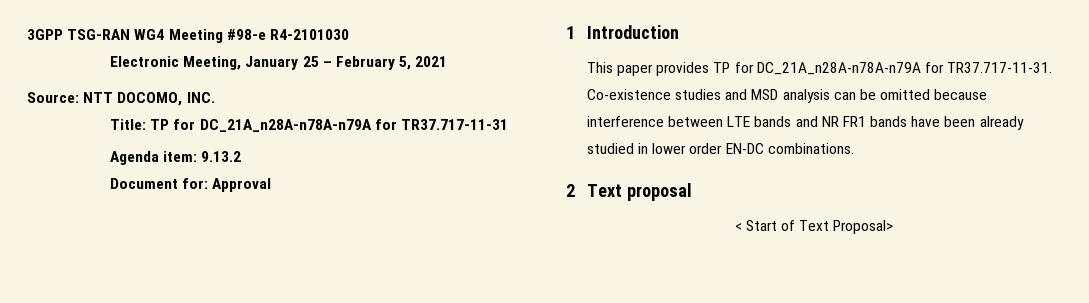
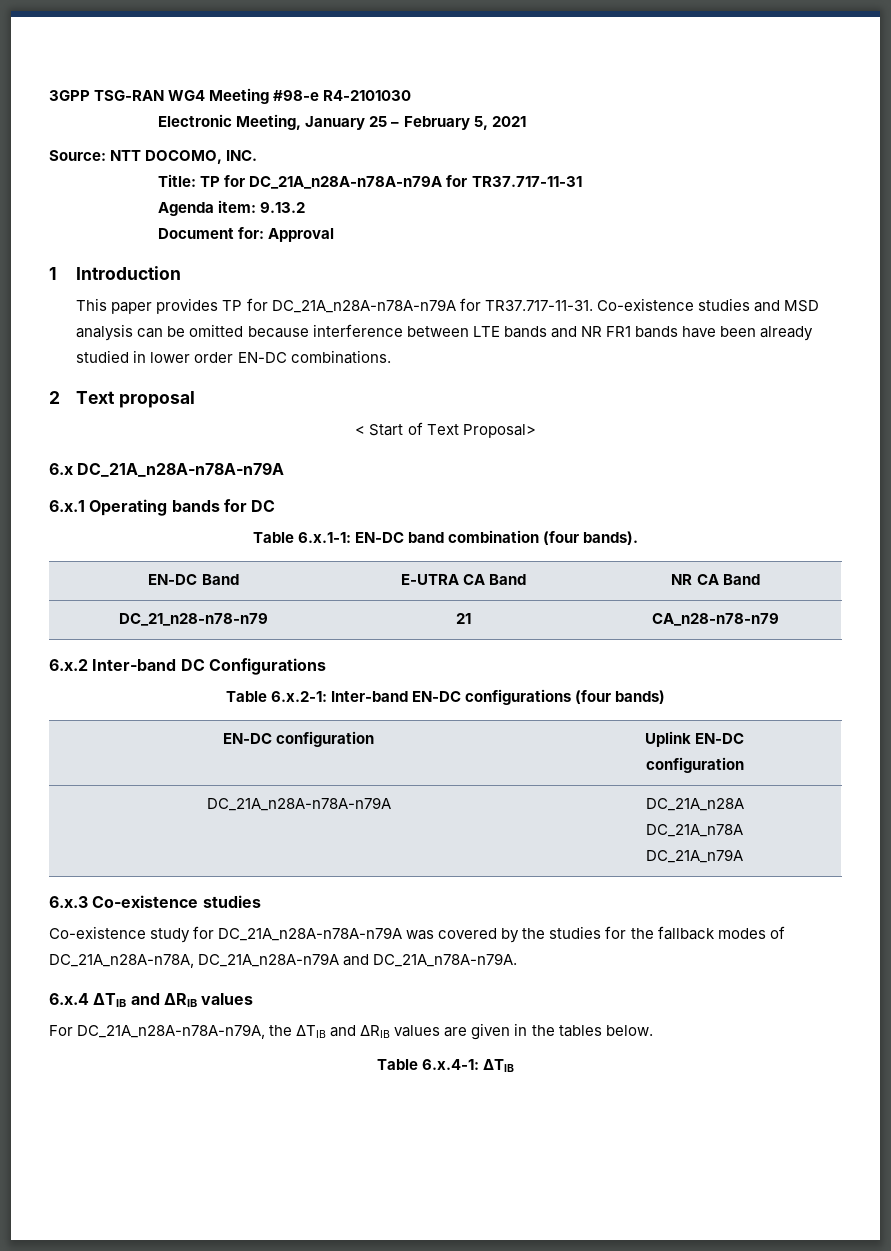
(894, 227) none -> [49,462,285,477] [49,499,276,516] [252,530,639,545] [148,574,239,585] [400,574,527,585] [671,574,760,585] [118,613,268,626] [456,613,471,624] [652,613,779,626] [49,658,326,675] [225,689,666,705] [222,731,375,747] [644,731,745,747] [645,757,744,773] [206,797,391,811] [645,798,744,811] [646,824,743,837] [646,849,743,863] [49,895,261,908] [49,926,785,943] [49,953,518,968] [49,993,254,1007] [49,1023,653,1040] [376,1059,515,1072] // 6.x DC_21A_n28A-n78A-n79A // 6.x.1 Operating bands for DC // Table 6.x.1-1: EN-DC band combination (four bands). // EN-DC Band | E-UTRA CA Band | NR CA Band // DC_21_n28-n78-n79 | 21 | CA_n28-n78-n79 // 6.x.2 Inter-band DC Configurations // Table 6.x.2-1: Inter-band EN-DC configurations (four bands) // EN-DC configuration | Uplink EN-DC // configuration // DC_21A_n28A-n78A-n79A | DC_21A_n28A // DC_21A_n78A // DC_21A_n79A // 6.x.3 Co-existence studies // Co-existence study for DC_21A_n28A-n78A-n79A was covered by the studies for the fallback modes of DC_21A_n28A-n78A, DC_21A_n28A-n79A and DC_21A_n78A-n79A. // 6.x.4 ∆TIB and ∆RIB values // For DC_21A_n28A-n78A-n79A, the ∆TIB and ∆RIB values are given in the tables below. // Table 6.x.4-1: ΔTIB

